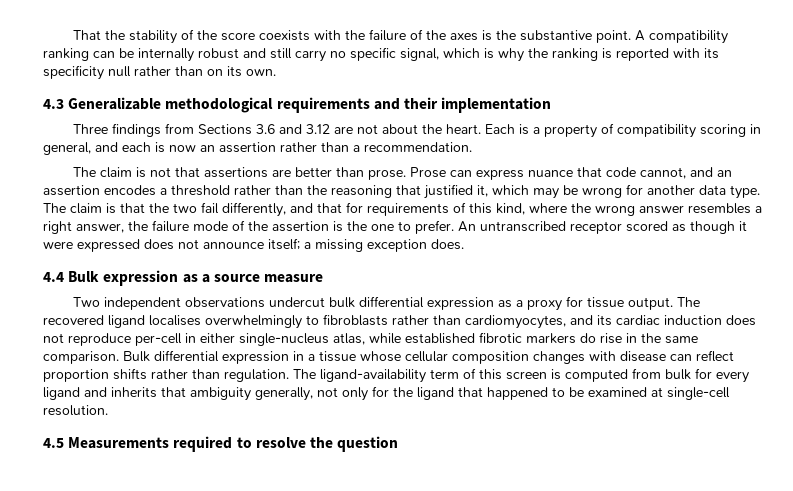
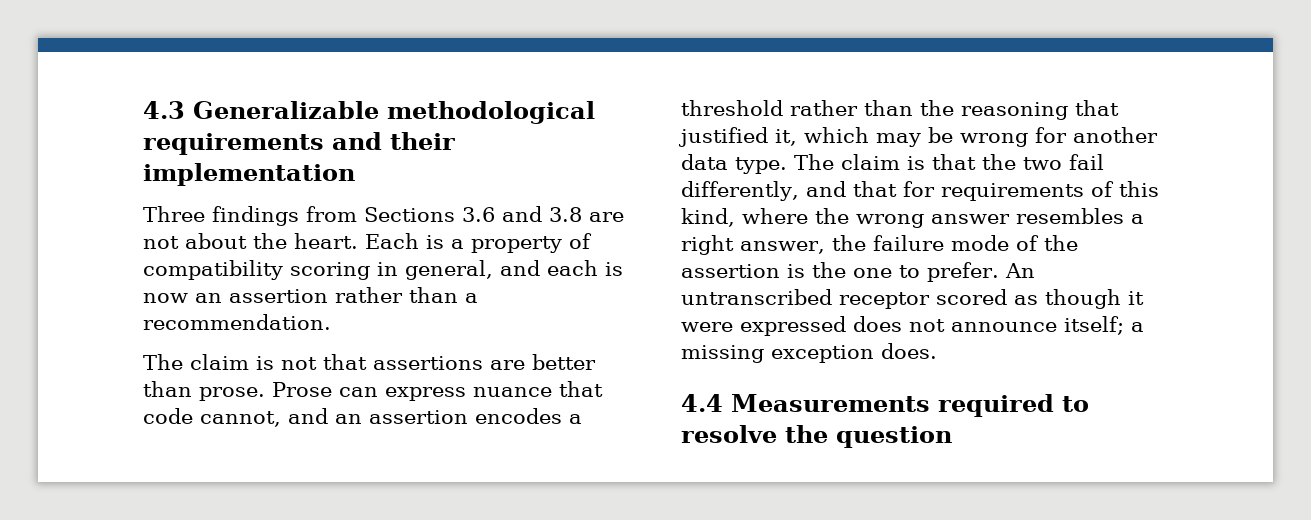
[72,29,728,44] [43,47,719,62] [43,65,276,80] That the stability of the score coexists with the failure of the axes is the substantive point. A compatibility ranking can be internally robust and still carry no specific signal, which is why the ranking is reported with its specificity null rather than on its own. // -> (143, 110) none
[305,124,330,134] 3.12 -> [549,207,582,222] 3.8
[68,270,324,286] [72,296,700,311] [43,314,756,329] [43,332,698,346] [43,350,734,364] [43,368,749,383] [43,386,730,401] [43,405,108,416] [43,438,64,448] Bulk expression as a source measure // Two independent observations undercut bulk differential expression as a proxy for tissue output. The recovered ligand localises overwhelmingly to fibroblasts rather than cardiomyocytes, and its cardiac induction does not reproduce per-cell in either single-nucleus atlas, while established fibrotic markers do rise in the same comparison. Bulk differential expression in a tissue whose cellular composition changes with disease can reflect proportion shifts rather than regulation. The ligand-availability term of this screen is computed from bulk for every ligand and inherits that ambiguity generally, not only for the ligand that happened to be examined at single-cell resolution. // 4.5 -> (723, 403) none

